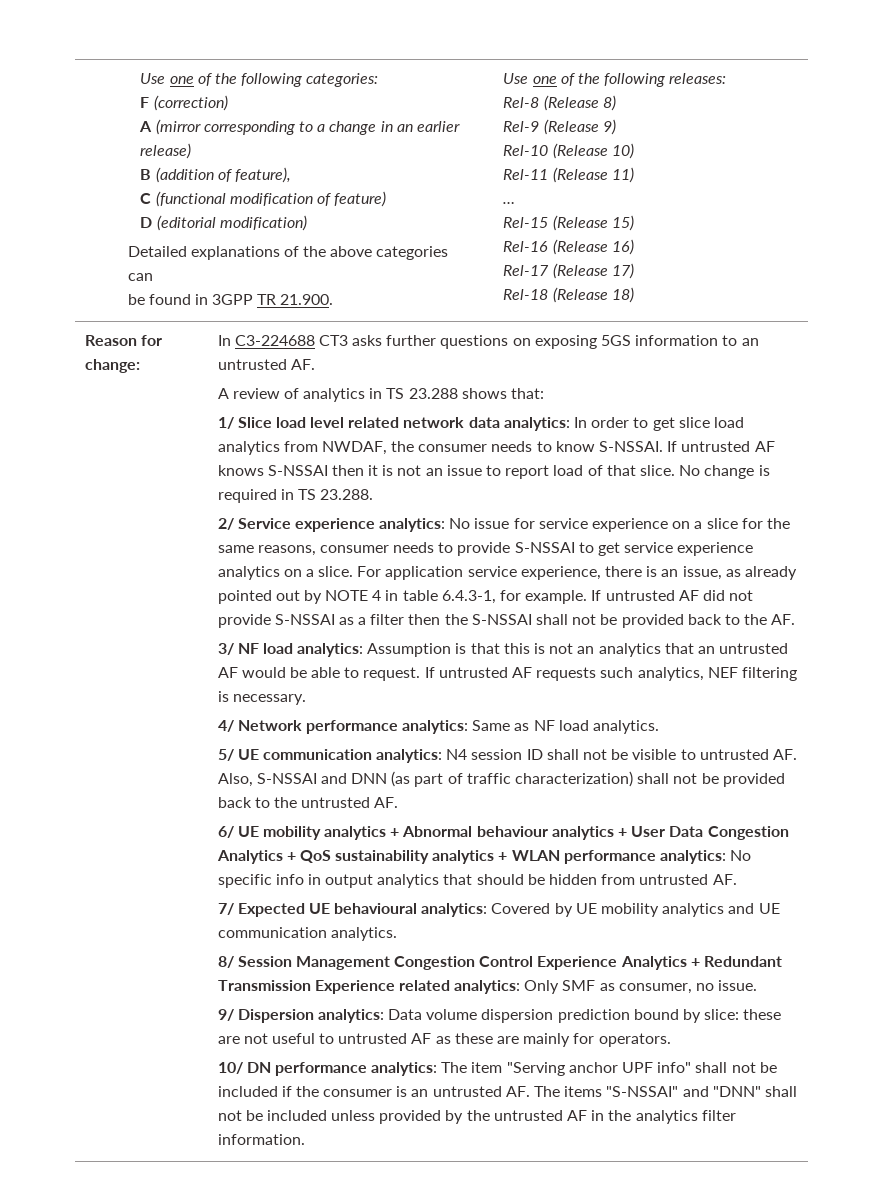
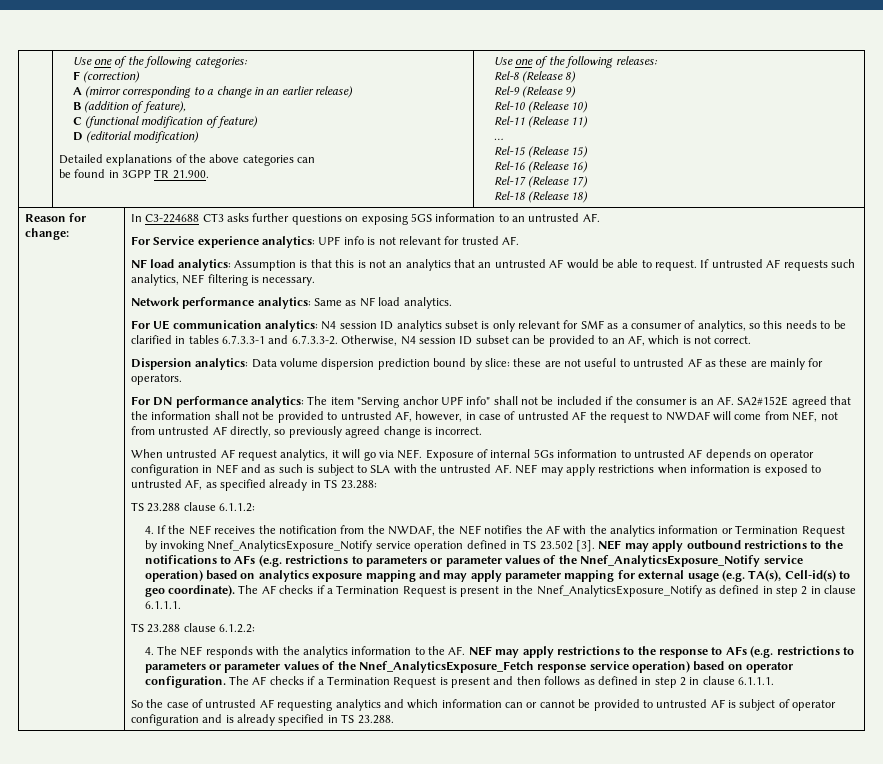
[217,388,545,402] [217,417,744,431] [217,441,775,455] [217,465,770,479] [217,489,374,503] [217,518,790,532] [217,542,754,556] [217,566,797,580] [217,590,754,604] [217,614,796,628] [217,643,234,655] A review of analytics in TS 23.288 shows that: // 1/ Slice load level related network data analytics: In order to get slice load analytics from NWDAF, the consumer needs to know S-NSSAI. If untrusted AF knows S-NSSAI then it is not an issue to report load of that slice. No change is required in TS 23.288. // 2/ Service experience analytics: No issue for service experience on a slice for the same reasons, consumer needs to provide S-NSSAI to get service experience analytics on a slice. For application service experience, there is an issue, as already pointed out by NOTE 4 in table 6.4.3-1, for example. If untrusted AF did not provide S-NSSAI as a filter then the S-NSSAI shall not be provided back to the AF. // 3/ -> [130,236,520,248] For Service experience analytics: UPF info is not relevant for trusted AF. //
[217,720,234,732] 4/ -> (316, 281) none
[217,749,234,761] 5/ -> [130,320,150,329] For
[546,749,797,760] [217,771,785,787] [217,797,399,808] [217,826,789,840] [216,850,752,864] [217,874,737,888] [217,903,780,917] [217,927,397,941] [217,956,783,970] [217,980,758,994] [217,1009,234,1021] shall not be visible to untrusted AF. Also, S-NSSAI and DNN (as part of traffic characterization) shall not be provided back to the untrusted AF. // 6/ UE mobility analytics + Abnormal behaviour analytics + User Data Congestion Analytics + QoS sustainability analytics + WLAN performance analytics: No specific info in output analytics that should be hidden from untrusted AF. // 7/ Expected UE behavioural analytics: Covered by UE mobility analytics and UE communication analytics. // 8/ Session Management Congestion Control Experience Analytics + Redundant Transmission Experience related analytics: Only SMF as consumer, no issue. // 9/ -> [396,320,846,332] [130,335,752,347] analytics subset is only relevant for SMF as a consumer of analytics, so this needs to be clarified in tables 6.7.3.3-1 and 6.7.3.3-2. Otherwise, N4 session ID subset can be provided to an AF, which is not correct. //
[217,1062,243,1074] 10/ -> [130,396,150,405] For
[432,1086,797,1097] [217,1110,736,1124] [217,1134,305,1145] untrusted AF. The items "S-NSSAI" and "DNN" shall not be included unless provided by the untrusted AF in the analytics filter information. -> [717,396,852,408] [130,411,838,423] [130,426,483,438] [130,449,815,461] [130,464,822,476] [130,479,377,491] [130,502,256,512] [144,525,845,537] [144,540,843,552] [144,555,803,567] [144,570,851,582] [144,585,857,597] [144,601,181,609] [130,623,256,633] [144,646,854,658] [144,661,794,673] [144,676,775,688] [130,699,837,711] [130,714,394,726] AF. SA2#152E agreed that the information shall not be provided to untrusted AF, however, in case of untrusted AF the request to NWDAF will come from NEF, not from untrusted AF directly, so previously agreed change is incorrect. // When untrusted AF request analytics, it will go via NEF. Exposure of internal 5Gs information to untrusted AF depends on operator configuration in NEF and as such is subject to SLA with the untrusted AF. NEF may apply restrictions when information is exposed to untrusted AF, as specified already in TS 23.288: // TS 23.288 clause 6.1.1.2: // 4. If the NEF receives the notification from the NWDAF, the NEF notifies the AF with the analytics information or Termination Request by invoking Nnef_AnalyticsExposure_Notify service operation defined in TS 23.502 [3]. NEF may apply outbound restrictions to the notifications to AFs (e.g. restrictions to parameters or parameter values of the Nnef_AnalyticsExposure_Notify service operation) based on analytics exposure mapping and may apply parameter mapping for external usage (e.g. TA(s), Cell-id(s) to geo coordinate). The AF checks if a Termination Request is present in the Nnef_AnalyticsExposure_Notify as defined in step 2 in clause 6.1.1.1. // TS 23.288 clause 6.1.2.2: // 4. The NEF responds with the analytics information to the AF. NEF may apply restrictions to the response to AFs (e.g. restrictions to parameters or parameter values of the Nnef_AnalyticsExposure_Fetch response service operation) based on operator configuration. The AF checks if a Termination Request is present and then follows as defined in step 2 in clause 6.1.1.1. // So the case of untrusted AF requesting analytics and which information can or cannot be provided to untrusted AF is subject of operator configuration and is already specified in TS 23.288.

